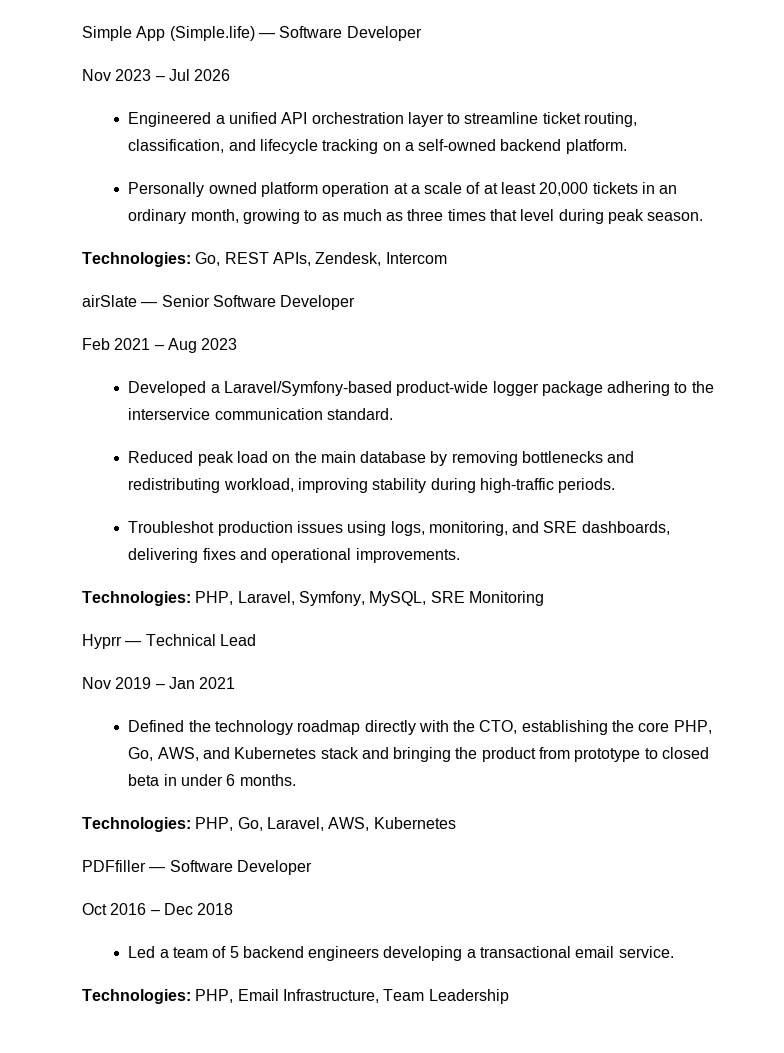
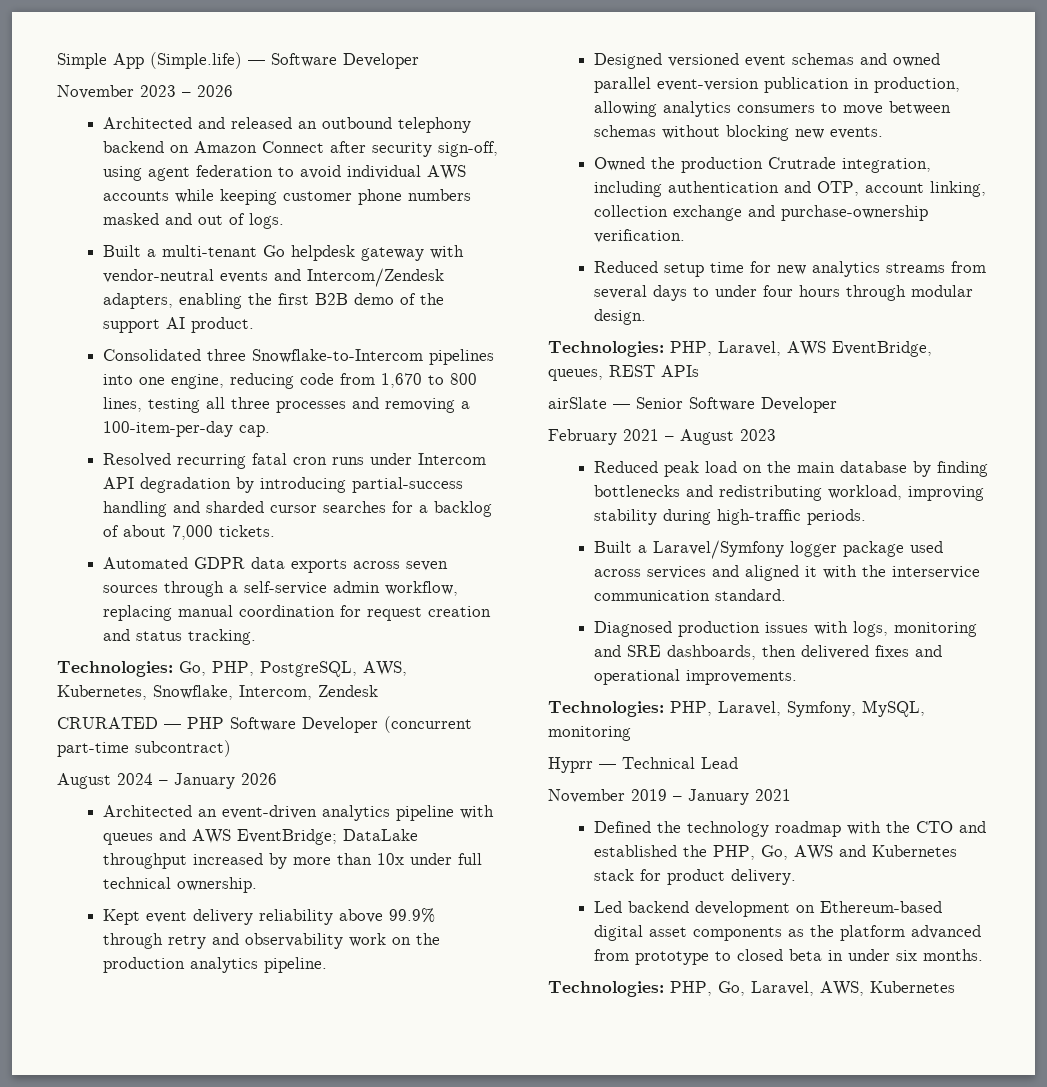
[82,69,111,81] Nov -> [57,85,134,99] November
[168,69,231,81] [128,112,638,127] [128,139,627,154] [128,182,678,197] [128,209,704,224] [82,252,447,267] Jul 2026 // Engineered a unified API orchestration layer to streamline ticket routing, classification, and lifecycle tracking on a self-owned backend platform. // Personally owned platform operation at a scale of at least 20,000 tickets in an ordinary month, growing to as much as three times that level during peak season. // Technologies: Go, REST APIs, Zendesk, Intercom -> [197,85,233,97] [102,117,471,133] [102,141,498,157] [102,165,466,181] [102,189,471,205] [102,213,284,229] [102,245,464,261] [102,268,444,287] [102,293,444,309] [102,317,254,333] [102,349,494,365] [102,373,477,389] [102,397,470,413] [102,421,270,437] [102,453,486,469] [102,477,463,493] [102,501,492,517] [102,525,275,540] [102,557,448,573] [102,581,458,597] [102,605,491,621] [102,629,256,645] [57,661,407,677] [57,685,378,700] [57,716,472,733] [57,740,231,757] [57,773,277,789] [102,805,494,821] [102,829,418,845] [102,853,482,869] [102,877,257,893] [102,908,435,925] [102,933,440,949] [102,957,327,973] [593,53,940,69] [593,77,960,93] [593,101,951,117] [593,125,883,141] [593,157,931,173] [593,181,986,197] [593,205,928,221] [593,229,685,243] [593,261,986,277] [593,285,973,301] [593,309,646,325] [548,341,932,357] [548,365,699,381] 2026 // Architected and released an outbound telephony backend on Amazon Connect after security sign-off, using agent federation to avoid individual AWS accounts while keeping customer phone numbers masked and out of logs. // Built a multi-tenant Go helpdesk gateway with vendor-neutral events and Intercom/Zendesk adapters, enabling the first B2B demo of the support AI product. // Consolidated three Snowflake-to-Intercom pipelines into one engine, reducing code from 1,670 to 800 lines, testing all three processes and removing a 100-item-per-day cap. // Resolved recurring fatal cron runs under Intercom API degradation by introducing partial-success handling and sharded cursor searches for a backlog of about 7,000 tickets. // Automated GDPR data exports across seven sources through a self-service admin workflow, replacing manual coordination for request creation and status tracking. // Technologies: Go, PHP, PostgreSQL, AWS, Kubernetes, Snowflake, Intercom, Zendesk // CRURATED — PHP Software Developer (concurrent part-time subcontract) // August 2024 – January 2026 // Architected an event-driven analytics pipeline with queues and AWS EventBridge; DataLake throughput increased by more than 10x under full technical ownership. // Kept event delivery reliability above 99.9% through retry and observability work on the production analytics pipeline. // Designed versioned event schemas and owned parallel event-version publication in production, allowing analytics consumers to move between schemas without blocking new events. // Owned the production Crutrade integration, including authentication and OTP, account linking, collection exchange and purchase-ownership verification. // Reduced setup time for new analytics streams from several days to under four hours through modular design. // Technologies: PHP, Laravel, AWS EventBridge, queues, REST APIs
[82,338,110,350] Feb -> [548,429,617,445] February
[167,338,238,353] [128,381,714,396] [128,408,393,420] Aug 2023 // Developed a Laravel/Symfony-based product-wide logger package adhering to the interservice communication standard. -> [680,429,776,445] August 2023
[451,451,518,466] removing -> [936,461,988,477] finding
[128,521,508,536] Troubleshot production issues using logs, monitoring, -> [593,540,943,559] [593,565,980,581] [593,589,786,601] [593,621,977,637] Built a Laravel/Symfony logger package used across services and aligned it with the interservice communication standard. // Diagnosed production issues with logs, monitoring
[128,548,199,563] delivering -> [761,645,869,659] then delivered
[430,591,544,606] SRE Monitoring -> [548,726,631,741] monitoring
[82,677,111,689] Nov -> [548,789,625,803] November
[168,677,195,689] Jan -> [688,789,749,805] January
[364,720,712,735] [128,747,199,761] directly with the CTO, establishing the core PHP, Go, AWS, -> [846,821,986,835] [593,845,833,860] with the CTO and established the PHP, Go, AWS
[361,747,536,762] and bringing the product -> [639,869,796,885] [593,901,942,917] [593,925,981,941] for product delivery. // Led backend development on Ethereum-based digital asset components as the platform advanced
[226,774,236,786] 6 -> [895,950,917,961] six
[82,860,312,875] [82,903,234,915] [128,946,674,961] [82,989,509,1004] // PDFfiller — Software Developer // Oct 2016 – Dec 2018 // Led a team of 5 backend engineers developing a transactional email service. // Technologies: PHP, Email Infrastructure, Team Leadership -> (955, 987) none

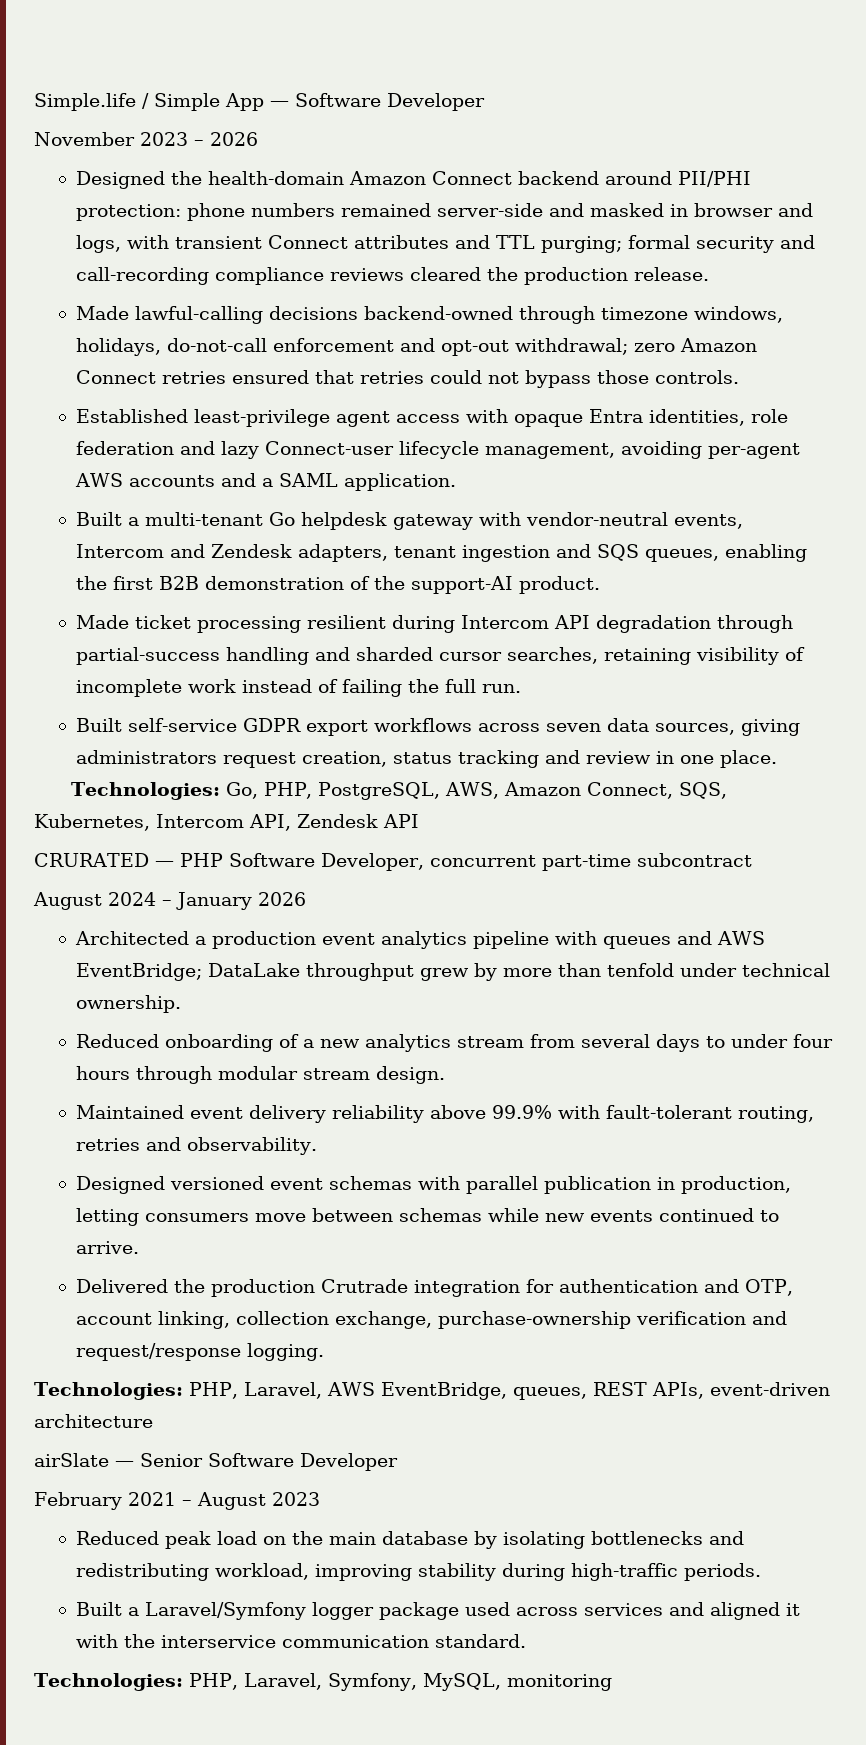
(57, 61) none -> [34,93,149,111] Simple.life /
[150,52,242,69] (Simple.life) -> (264, 102) none
[102,117,471,133] [102,141,498,157] [102,165,466,181] [102,189,471,205] [102,213,284,229] Architected and released an outbound telephony backend on Amazon Connect after security sign-off, using agent federation to avoid individual AWS accounts while keeping customer phone numbers masked and out of logs. -> [75,171,751,189] [75,203,813,221] [75,235,815,253] [75,267,709,285] [75,306,783,324] [75,338,757,356] [75,370,739,388] [75,409,788,427] [75,441,800,459] [74,473,456,491] Designed the health-domain Amazon Connect backend around PII/PHI protection: phone numbers remained server-side and masked in browser and logs, with transient Connect attributes and TTL purging; formal security and call-recording compliance reviews cleared the production release. // Made lawful-calling decisions backend-owned through timezone windows, holidays, do-not-call enforcement and opt-out withdrawal; zero Amazon Connect retries ensured that retries could not bypass those controls. // Established least-privilege agent access with opaque Entra identities, role federation and lazy Connect-user lifecycle management, avoiding per-agent AWS accounts and a SAML application.
[219,268,444,287] [102,293,173,309] events and Intercom/Zendesk adapters, -> [673,514,743,529] [75,544,719,562] events, Intercom and Zendesk adapters, tenant ingestion and SQS queues,
[353,293,394,305] demo -> [204,576,344,590] demonstration
[102,317,185,333] support AI -> [410,576,513,594] support-AI
[102,349,494,365] [102,373,477,389] [102,397,470,413] [102,421,270,437] [102,453,412,469] Consolidated three Snowflake-to-Intercom pipelines into one engine, reducing code from 1,670 to 800 lines, testing all three processes and removing a 100-item-per-day cap. // Resolved recurring fatal cron runs under -> [75,615,455,633] Made ticket processing resilient during
[235,477,346,493] by introducing -> [716,615,793,633] through
[322,501,492,517] [102,525,275,540] [102,557,448,573] [102,581,458,597] [102,605,491,621] [102,629,256,645] searches for a backlog of about 7,000 tickets. // Automated GDPR data exports across seven sources through a self-service admin workflow, replacing manual coordination for request creation and status tracking. -> [506,647,805,665] [75,679,521,697] [75,718,800,736] [75,750,777,768] searches, retaining visibility of incomplete work instead of failing the full run. // Built self-service GDPR export workflows across seven data sources, giving administrators request creation, status tracking and review in one place.
[57,685,378,700] Kubernetes, Snowflake, Intercom, Zendesk -> [504,782,728,799] [34,814,419,831] Amazon Connect, SQS, Kubernetes, Intercom API, Zendesk API
[302,716,472,733] [57,740,231,757] Developer (concurrent part-time subcontract) -> [320,853,752,871] Developer, concurrent part-time subcontract
[197,805,317,819] an event-driven -> [194,931,375,949] a production event
[192,853,263,865] increased -> [419,968,469,981] grew
[376,853,482,865] 10x under full -> [606,963,737,977] tenfold under
[102,908,435,925] [102,933,440,949] [102,957,327,973] [593,53,940,69] [593,77,960,93] [593,101,951,117] [593,125,883,141] [593,157,931,173] [593,181,986,197] [593,205,928,221] [593,229,685,243] [593,261,771,277] Kept event delivery reliability above 99.9% through retry and observability work on the production analytics pipeline. // Designed versioned event schemas and owned parallel event-version publication in production, allowing analytics consumers to move between schemas without blocking new events. // Owned the production Crutrade integration, including authentication and OTP, account linking, collection exchange and purchase-ownership verification. // Reduced setup time for -> [75,1034,314,1052] Reduced onboarding of a
[885,263,945,273] streams -> [456,1036,524,1048] stream
(973, 291) none -> [302,1068,370,1080] stream
(646, 317) none -> [75,1105,814,1123] [75,1137,317,1155] [75,1176,791,1194] [75,1208,779,1226] [75,1241,139,1254] [75,1279,793,1297] [75,1311,787,1329] [75,1343,324,1361] // Maintained event delivery reliability above 99.9% with fault-tolerant routing, retries and observability. // Designed versioned event schemas with parallel publication in production, letting consumers move between schemas while new events continued to arrive. // Delivered the production Crutrade integration for authentication and OTP, account linking, collection exchange, purchase-ownership verification and request/response logging.
[661,365,699,377] APIs -> [651,1382,830,1399] [34,1414,153,1428] APIs, event-driven architecture
[936,461,988,477] finding -> [502,1531,585,1549] isolating
[593,621,977,637] [593,645,942,660] [593,669,797,685] // Diagnosed production issues with logs, monitoring and SRE dashboards, then delivered fixes and operational improvements. -> (526, 1641) none
[548,757,738,773] [548,789,791,805] [593,821,986,837] [593,845,957,860] [593,869,796,885] [593,901,942,917] [593,925,981,941] [593,949,983,965] [548,981,955,997] // Hyprr — Technical Lead // November 2019 – January 2021 // Defined the technology roadmap with the CTO and established the PHP, Go, AWS and Kubernetes stack for product delivery. // Led backend development on Ethereum-based digital asset components as the platform advanced from prototype to closed beta in under six months. // Technologies: PHP, Go, Laravel, AWS, Kubernetes -> (612, 1682) none

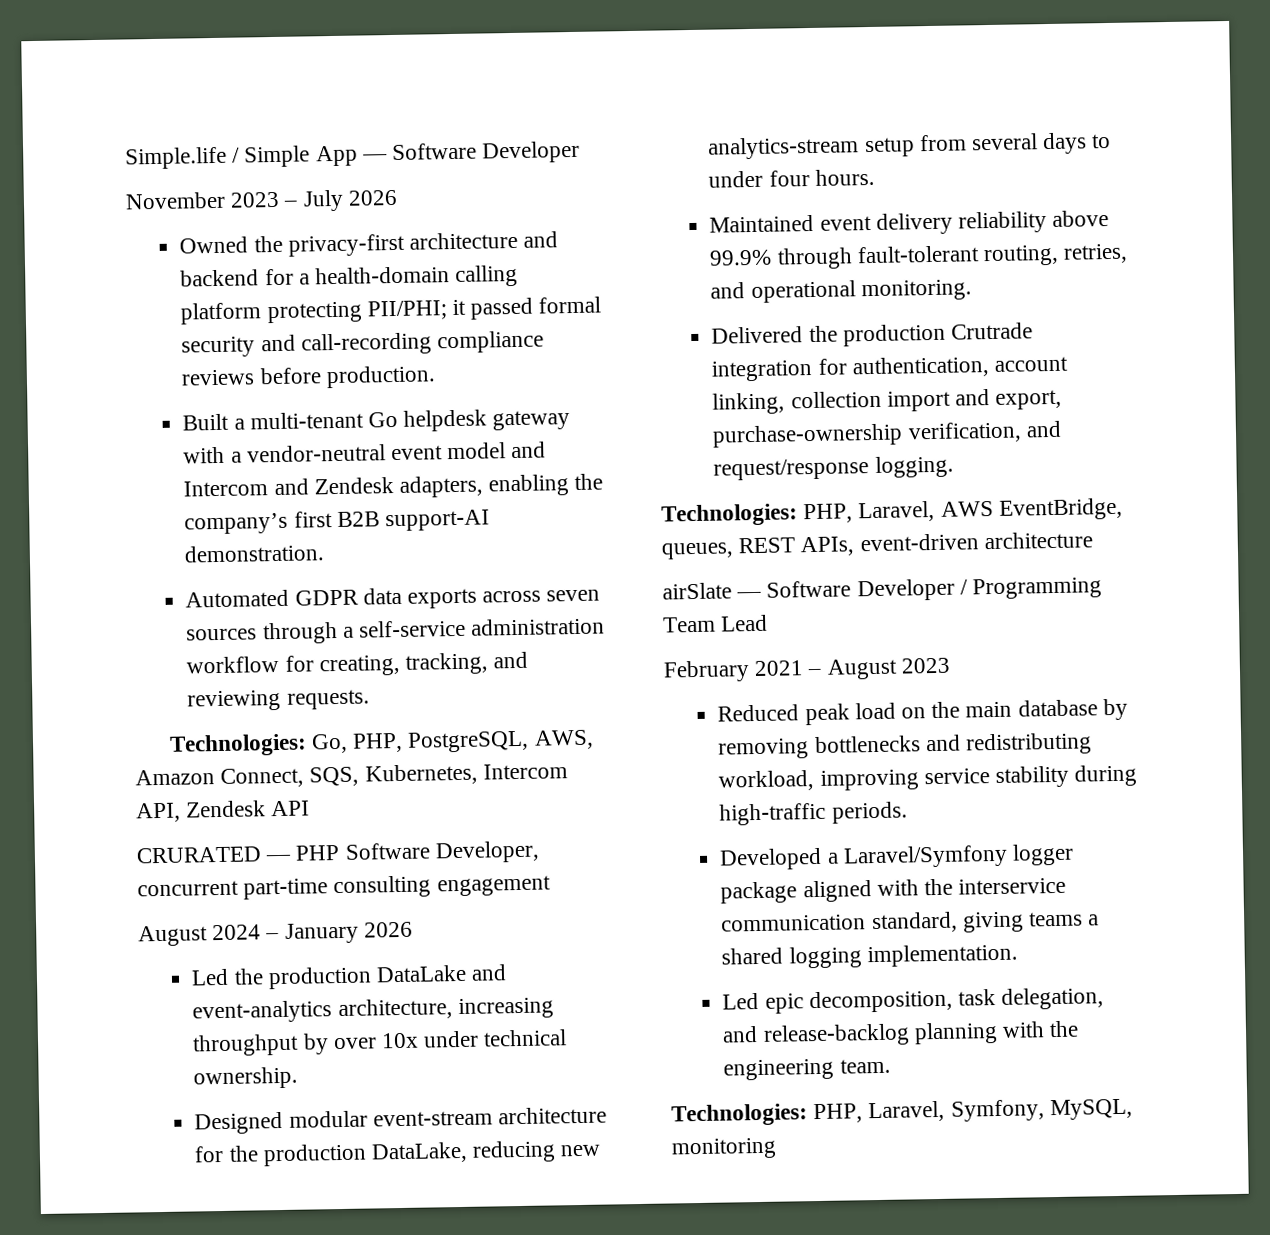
[210,132,258,146] [75,171,751,189] [75,203,813,221] [75,235,622,253] 2026 // Designed the health-domain Amazon Connect backend around PII/PHI protection: phone numbers remained server-side and masked in browser and logs, with transient Connect attributes and TTL purging; -> [302,189,398,212] [179,231,559,257] [180,264,519,287] [180,297,534,325] July 2026 // Owned the privacy-first architecture and backend for a health-domain calling platform protecting PII/PHI; it passed
[409,267,709,285] [75,306,783,324] [75,338,757,356] [75,370,739,388] [75,409,788,427] [75,441,800,459] [74,473,456,491] cleared the production release. // Made lawful-calling decisions backend-owned through timezone windows, holidays, do-not-call enforcement and opt-out withdrawal; zero Amazon Connect retries ensured that retries could not bypass those controls. // Established least-privilege agent access with opaque Entra identities, role federation and lazy Connect-user lifecycle management, avoiding per-agent AWS accounts and a SAML application. -> [259,365,436,389] before production.
[525,512,743,529] [75,544,719,562] vendor-neutral events, Intercom and Zendesk adapters, tenant ingestion and SQS queues, -> [230,441,547,463] [183,475,483,498] a vendor-neutral event model and Intercom and Zendesk adapters,
(107, 583) none -> [184,512,289,535] company’s
[204,576,600,594] [75,615,793,633] [75,647,805,665] [75,679,521,697] [75,718,800,736] [75,750,777,768] demonstration of the support-AI product. // Made ticket processing resilient during Intercom API degradation through partial-success handling and sharded cursor searches, retaining visibility of incomplete work instead of failing the full run. // Built self-service GDPR export workflows across seven data sources, giving administrators request creation, status tracking and review in one place. -> [384,509,490,532] [184,544,325,563] [185,587,601,609] [186,617,606,645] [186,651,529,677] [187,689,370,712] support-AI demonstration. // Automated GDPR data exports across seven sources through a self-service administration workflow for creating, tracking, and reviewing requests.
[636,853,752,867] subcontract -> [333,875,551,899] consulting engagement
[74,931,765,949] [75,963,830,981] [75,995,181,1013] [75,1034,524,1052] Architected a production event analytics pipeline with queues and AWS EventBridge; DataLake throughput grew by more than tenfold under technical ownership. // Reduced onboarding of a new analytics stream -> [191,964,508,990] [192,997,554,1024] [192,1029,568,1057] [193,1066,299,1090] [194,1106,607,1135] [194,1140,602,1167] [707,136,915,160] Led the production DataLake and event-analytics architecture, increasing throughput by over 10x under technical ownership. // Designed modular event-stream architecture for the production DataLake, reducing new analytics-stream setup
[75,1066,445,1084] hours through modular stream design. -> [814,168,875,186] hours.
[557,1105,600,1119] with -> [776,247,853,270] through
[75,1137,317,1155] [75,1176,791,1194] [75,1208,779,1226] [75,1241,139,1254] retries and observability. // Designed versioned event schemas with parallel publication in production, letting consumers move between schemas while new events continued to arrive. -> [1063,243,1129,264] [710,279,972,304] retries, and operational monitoring.
[558,1279,793,1296] [75,1311,746,1329] authentication and OTP, account linking, collection exchange, purchase-ownership verification -> [851,356,1068,379] [712,389,1063,415] [712,421,1022,448] authentication, account linking, collection import and export, purchase-ownership verification,
[140,1453,398,1471] Senior Software Developer -> [766,577,1103,602] [663,614,769,633] Software Developer / Programming Team Lead
[502,1531,585,1549] isolating -> [718,738,810,760] removing
(412, 1572) none -> [923,768,990,785] service
[75,1602,122,1616] Built -> [719,847,823,871] Developed
[464,1602,800,1620] [75,1634,526,1648] used across services and aligned it with the interservice communication standard. -> [802,877,1067,903] [721,911,1100,934] [721,943,1018,969] [722,987,1105,1014] [722,1020,1080,1047] [723,1058,891,1081] aligned with the interservice communication standard, giving teams a shared logging implementation. // Led epic decomposition, task delegation, and release-backlog planning with the engineering team.

